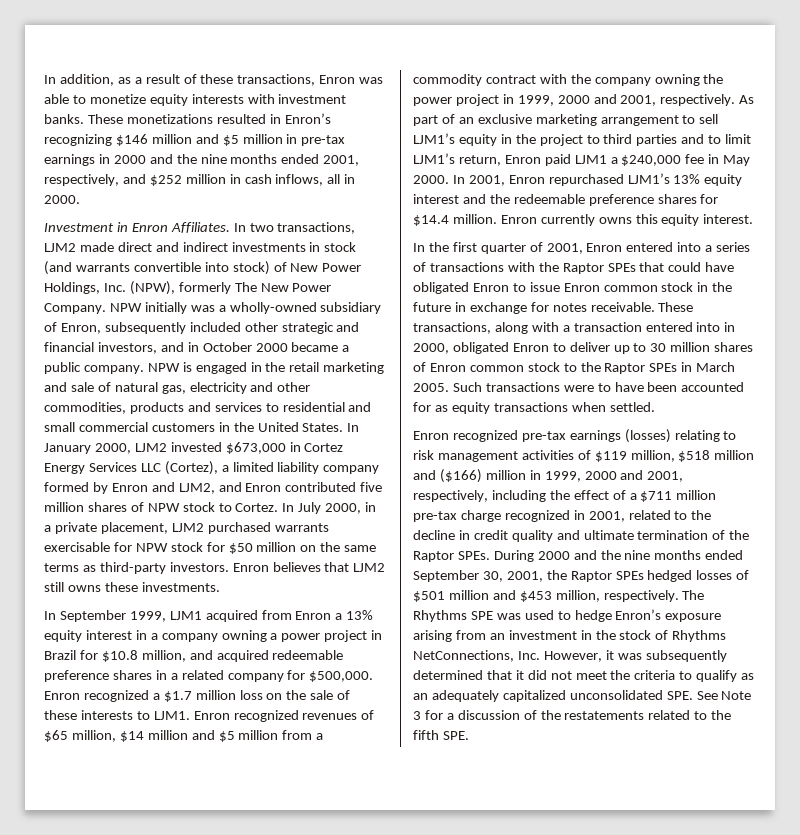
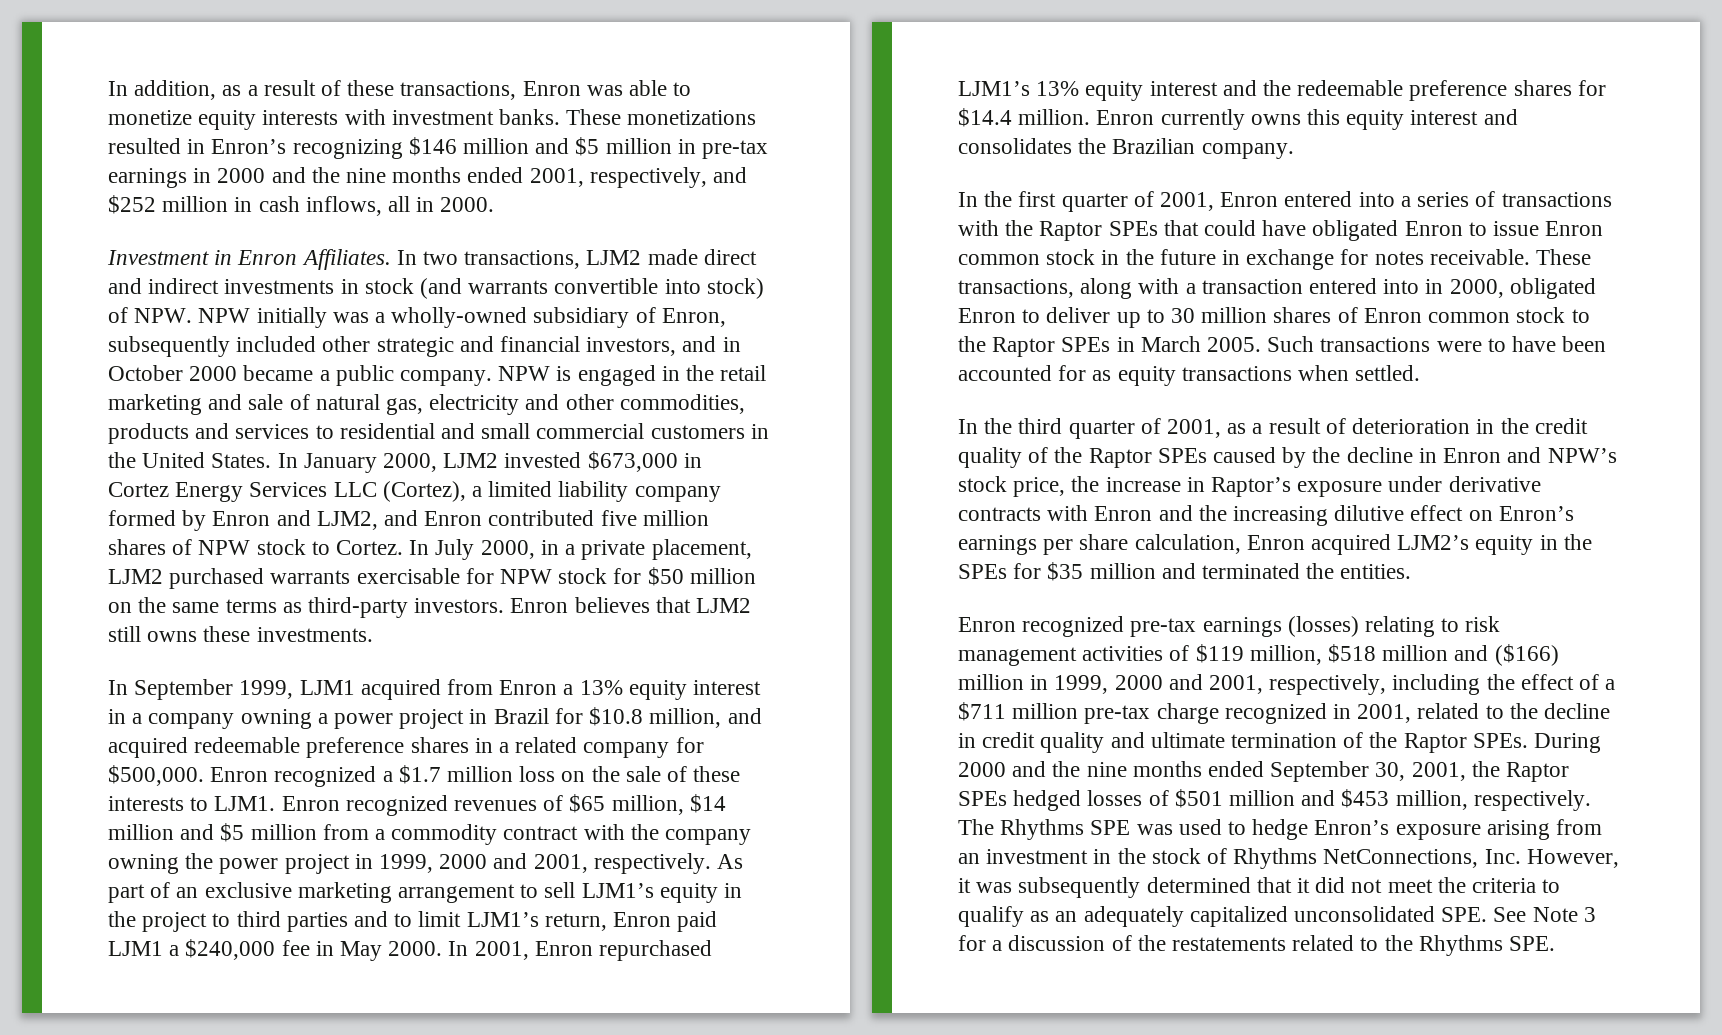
[290,263,362,272] [44,281,332,295] [44,303,106,314] New Power Holdings, Inc. (NPW), formerly The New Power Company. -> [134,308,193,323] NPW.
[703,214,754,224] interest. -> [1410,109,1518,125] [958,138,1294,159] interest and consolidates the Brazilian company.
(655, 407) none -> [958,418,1588,439] [958,447,1617,468] [958,476,1541,497] [958,505,1574,526] [958,534,1592,555] [958,562,1412,581] // In the third quarter of 2001, as a result of deterioration in the credit quality of the Raptor SPEs caused by the decline in Enron and NPW’s stock price, the increase in Raptor’s exposure under derivative contracts with Enron and the increasing dilutive effect on Enron’s earnings per share calculation, Enron acquired LJM2’s equity in the SPEs for $35 million and terminated the entities.
[413,730,439,740] fifth -> [1418,935,1503,956] Rhythms

